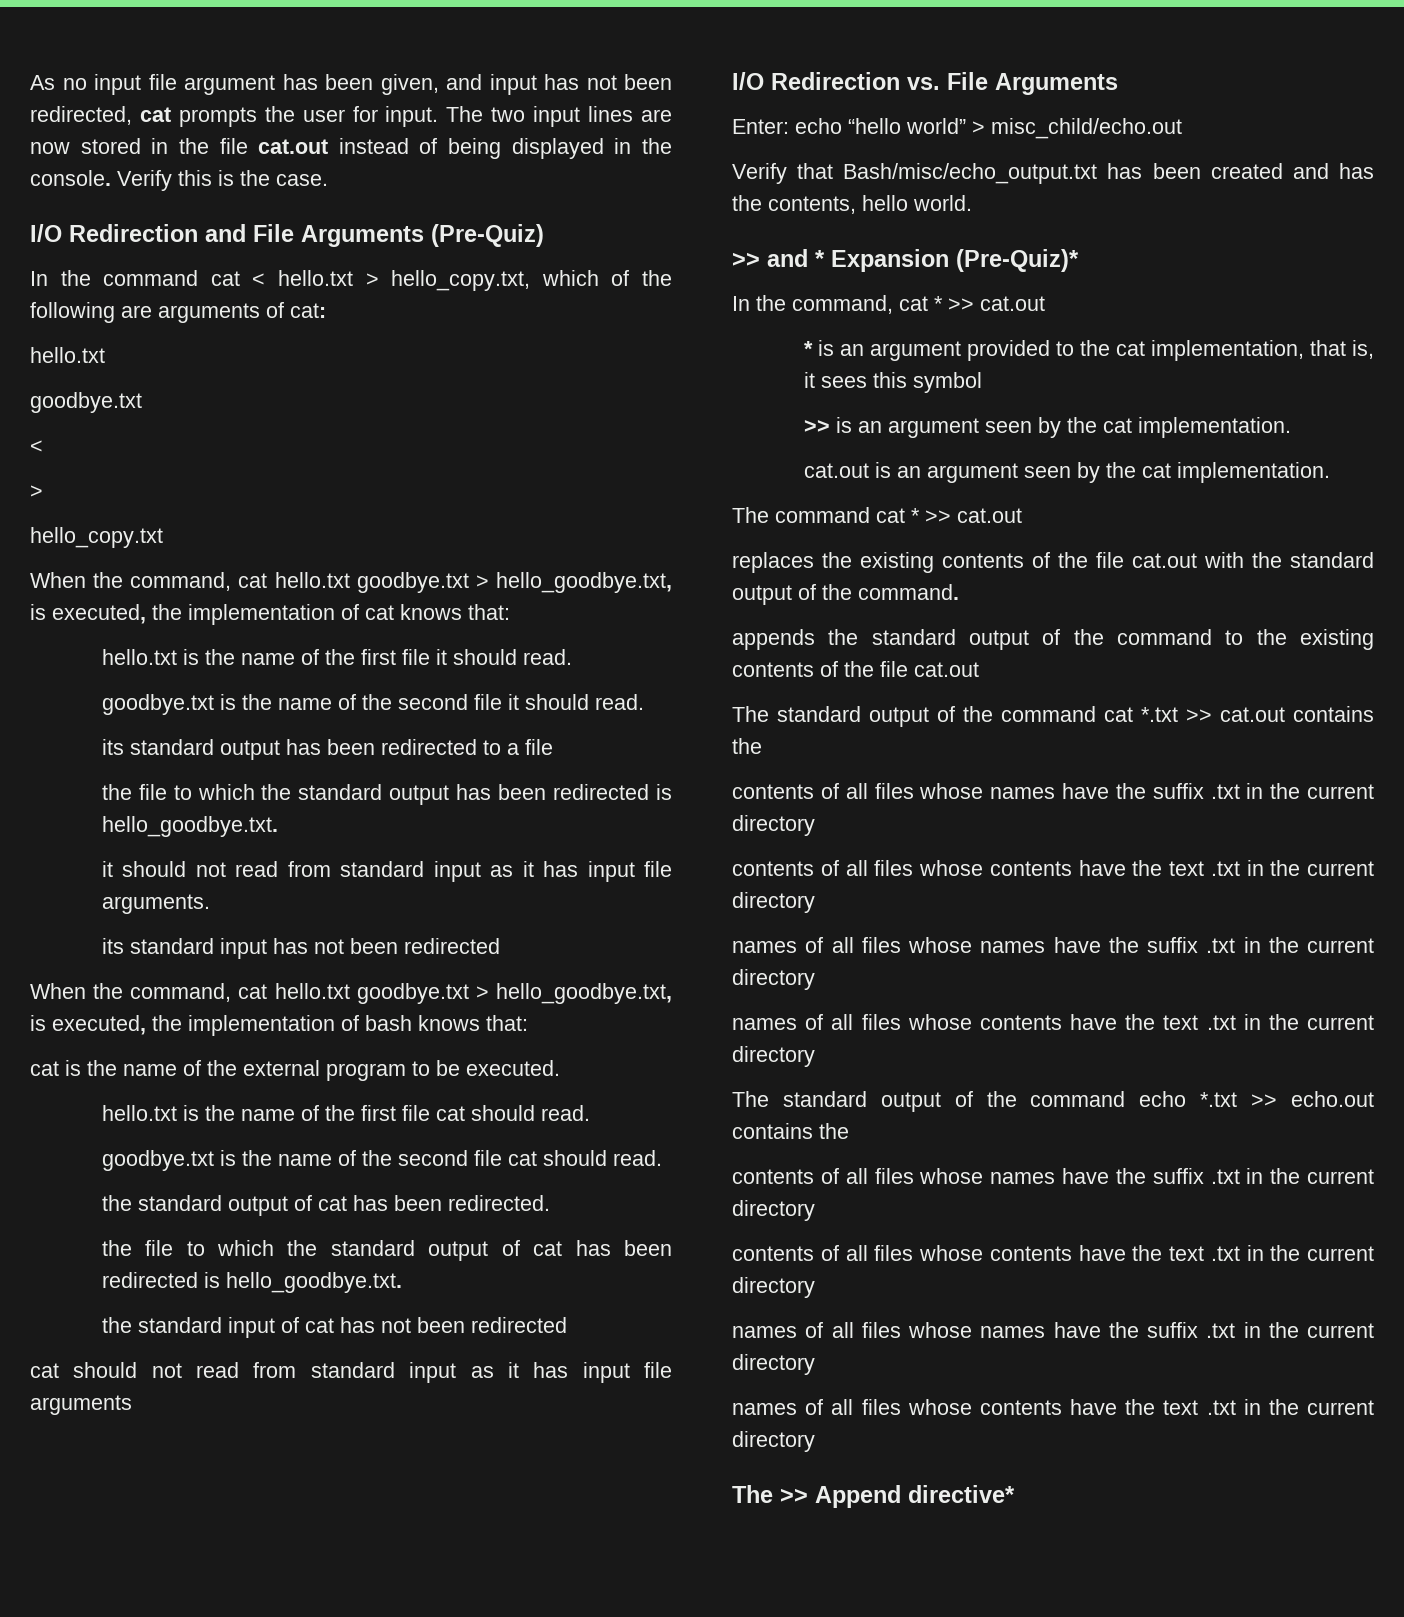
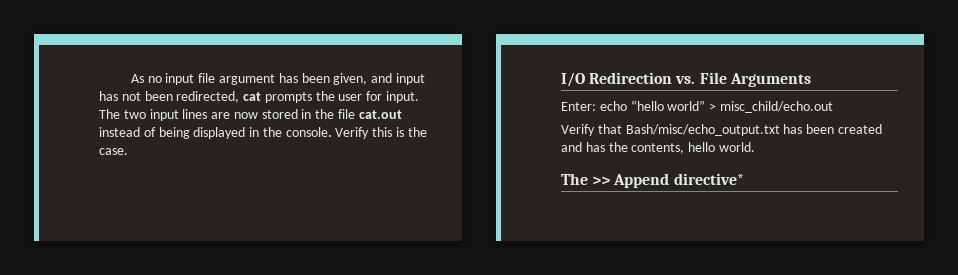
[30,224,544,247] [30,270,673,291] [30,302,326,323] [30,347,105,363] [30,392,142,413] [30,440,43,453] [30,485,43,498] [30,527,163,548] [30,572,672,593] [30,604,510,625] [101,649,572,665] [101,694,644,715] [101,739,553,760] [101,784,672,805] [101,816,278,837] [101,861,673,882] [101,894,210,914] [101,938,500,959] [30,983,672,1004] [30,1015,528,1036] [30,1060,560,1081] [101,1105,590,1121] [101,1150,662,1171] [101,1195,550,1216] [101,1240,672,1261] [101,1272,402,1293] [101,1317,567,1338] [30,1362,673,1383] [30,1395,132,1415] // I/O Redirection and File Arguments (Pre-Quiz) // In the command cat < hello.txt > hello_copy.txt, which of the following are arguments of cat: // hello.txt // goodbye.txt // < // > // hello_copy.txt // When the command, cat hello.txt goodbye.txt > hello_goodbye.txt, is executed, the implementation of cat knows that: // hello.txt is the name of the first file it should read. // goodbye.txt is the name of the second file it should read. // its standard output has been redirected to a file // the file to which the standard output has been redirected is hello_goodbye.txt. // it should not read from standard input as it has input file arguments. // its standard input has not been redirected // When the command, cat hello.txt goodbye.txt > hello_goodbye.txt, is executed, the implementation of bash knows that: // cat is the name of the external program to be executed. // hello.txt is the name of the first file cat should read. // goodbye.txt is the name of the second file cat should read. // the standard output of cat has been redirected. // the file to which the standard output of cat has been redirected is hello_goodbye.txt. // the standard input of cat has not been redirected // cat should not read from standard input as it has input file arguments -> (128, 151) none
[732,249,1079,272] [732,295,1045,314] [803,340,1374,361] [803,372,982,393] [803,417,1291,438] [803,462,1330,483] [732,507,1022,523] [732,552,1374,573] [732,584,959,605] [732,629,1374,650] [732,661,979,677] [732,706,1374,727] [732,738,762,754] [732,783,1374,799] [732,815,815,836] [732,860,1374,876] [732,892,815,913] [732,937,1374,953] [732,969,815,990] [732,1014,1374,1030] [732,1046,815,1067] [732,1091,1374,1112] [732,1123,849,1139] [732,1168,1374,1184] [732,1200,815,1221] [732,1245,1374,1261] [732,1277,815,1298] [732,1322,1374,1338] [732,1354,815,1375] [732,1399,1374,1415] [732,1431,815,1452] // >> and * Expansion (Pre-Quiz)* // In the command, cat * >> cat.out // * is an argument provided to the cat implementation, that is, it sees this symbol // >> is an argument seen by the cat implementation. // cat.out is an argument seen by the cat implementation. // The command cat * >> cat.out // replaces the existing contents of the file cat.out with the standard output of the command. // appends the standard output of the command to the existing contents of the file cat.out // The standard output of the command cat *.txt >> cat.out contains the // contents of all files whose names have the suffix .txt in the current directory // contents of all files whose contents have the text .txt in the current directory // names of all files whose names have the suffix .txt in the current directory // names of all files whose contents have the text .txt in the current directory // The standard output of the command echo *.txt >> echo.out contains the // contents of all files whose names have the suffix .txt in the current directory // contents of all files whose contents have the text .txt in the current directory // names of all files whose names have the suffix .txt in the current directory // names of all files whose contents have the text .txt in the current directory -> (755, 147) none

